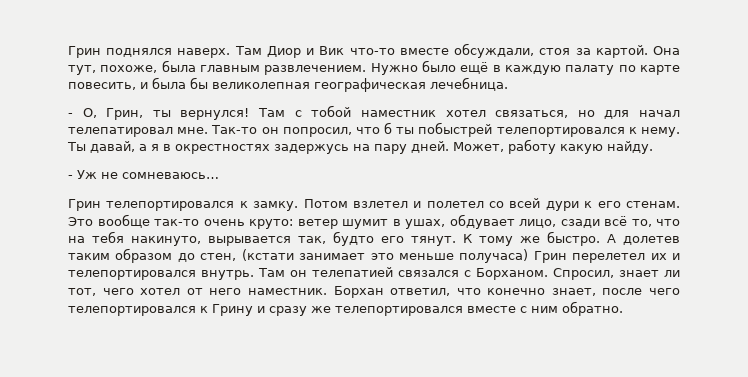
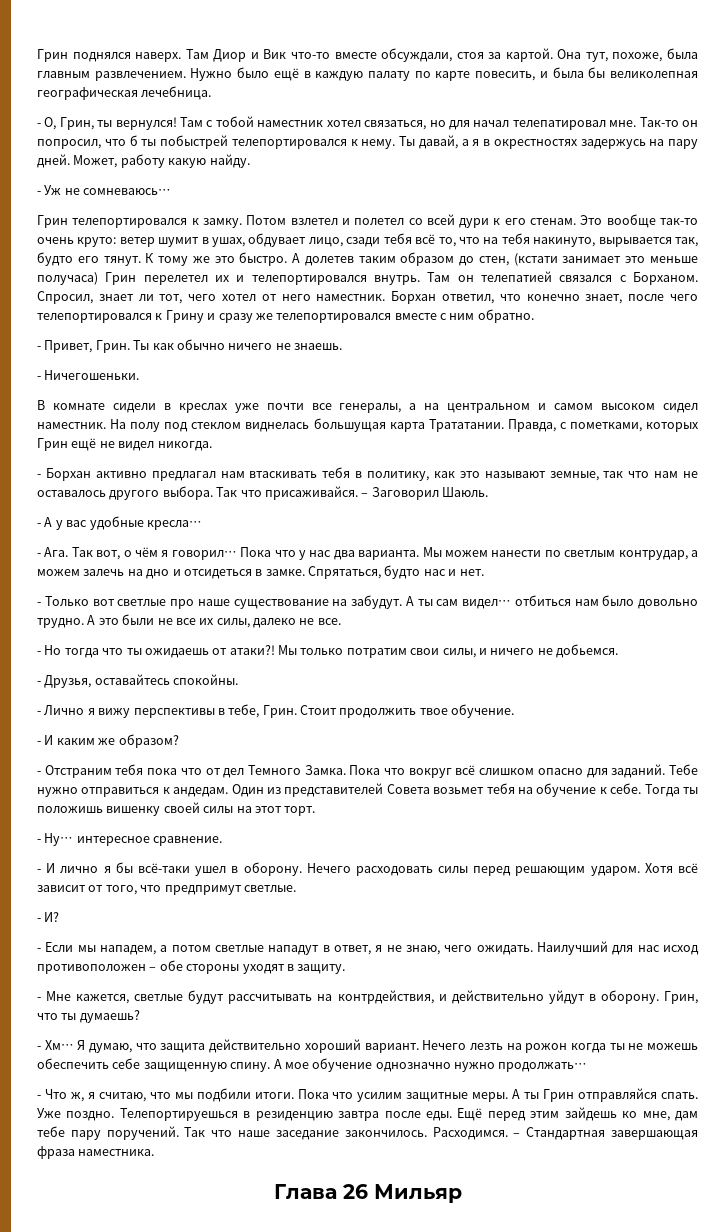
(600, 223) none -> [383,233,412,244] тебя
(540, 239) none -> [214,256,235,263] это
(623, 308) none -> [37,339,342,353] [37,370,140,380] [37,400,698,413] [37,418,700,432] [37,438,212,451] [37,467,698,481] [37,486,488,500] [37,516,202,530] [37,547,698,560] [37,565,484,579] [37,595,698,609] [37,614,341,628] [37,644,618,658] [37,674,239,688] [37,704,515,718] [37,734,179,748] [37,764,698,778] [37,783,698,797] [37,802,316,816] [37,833,223,846] [37,862,698,876] [37,885,296,895] [37,912,60,922] [37,941,699,955] [37,960,346,974] [37,990,699,1004] [37,1010,140,1023] [37,1039,698,1053] [37,1058,588,1072] [37,1088,699,1102] [37,1107,699,1121] [37,1126,698,1140] [37,1146,155,1159] [273,1184,462,1203] // - Привет, Грин. Ты как обычно ничего не знаешь. // - Ничегошеньки. // В комнате сидели в креслах уже почти все генералы, а на центральном и самом высоком сидел наместник. На полу под стеклом виднелась большущая карта Трататании. Правда, с пометками, которых Грин ещё не видел никогда. // - Борхан активно предлагал нам втаскивать тебя в политику, как это называют земные, так что нам не оставалось другого выбора. Так что присаживайся. – Заговорил Шаюль. // - А у вас удобные кресла… // - Ага. Так вот, о чём я говорил… Пока что у нас два варианта. Мы можем нанести по светлым контрудар, а можем залечь на дно и отсидеться в замке. Спрятаться, будто нас и нет. // - Только вот светлые про наше существование на забудут. А ты сам видел… отбиться нам было довольно трудно. А это были не все их силы, далеко не все. // - Но тогда что ты ожидаешь от атаки?! Мы только потратим свои силы, и ничего не добьемся. // - Друзья, оставайтесь спокойны. // - Лично я вижу перспективы в тебе, Грин. Стоит продолжить твое обучение. // - И каким же образом? // - Отстраним тебя пока что от дел Темного Замка. Пока что вокруг всё слишком опасно для заданий. Тебе нужно отправиться к андедам. Один из представителей Совета возьмет тебя на обучение к себе. Тогда ты положишь вишенку своей силы на этот торт. // - Ну… интересное сравнение. // - И лично я бы всё-таки ушел в оборону. Нечего расходовать силы перед решающим ударом. Хотя всё зависит от того, что предпримут светлые. // - И? // - Если мы нападем, а потом светлые нападут в ответ, я не знаю, чего ожидать. Наилучший для нас исход противоположен – обе стороны уходят в защиту. // - Мне кажется, светлые будут рассчитывать на контрдействия, и действительно уйдут в оборону. Грин, что ты думаешь? // - Хм… Я думаю, что защита действительно хороший вариант. Нечего лезть на рожон когда ты не можешь обеспечить себе защищенную спину. А мое обучение однозначно нужно продолжать… // - Что ж, я считаю, что мы подбили итоги. Пока что усилим защитные меры. А ты Грин отправляйся спать. Уже поздно. Телепортируешься в резиденцию завтра после еды. Ещё перед этим зайдешь ко мне, дам тебе пару поручений. Так что наше заседание закончилось. Расходимся. – Стандартная завершающая фраза наместника. // Глава 26 Мильяр

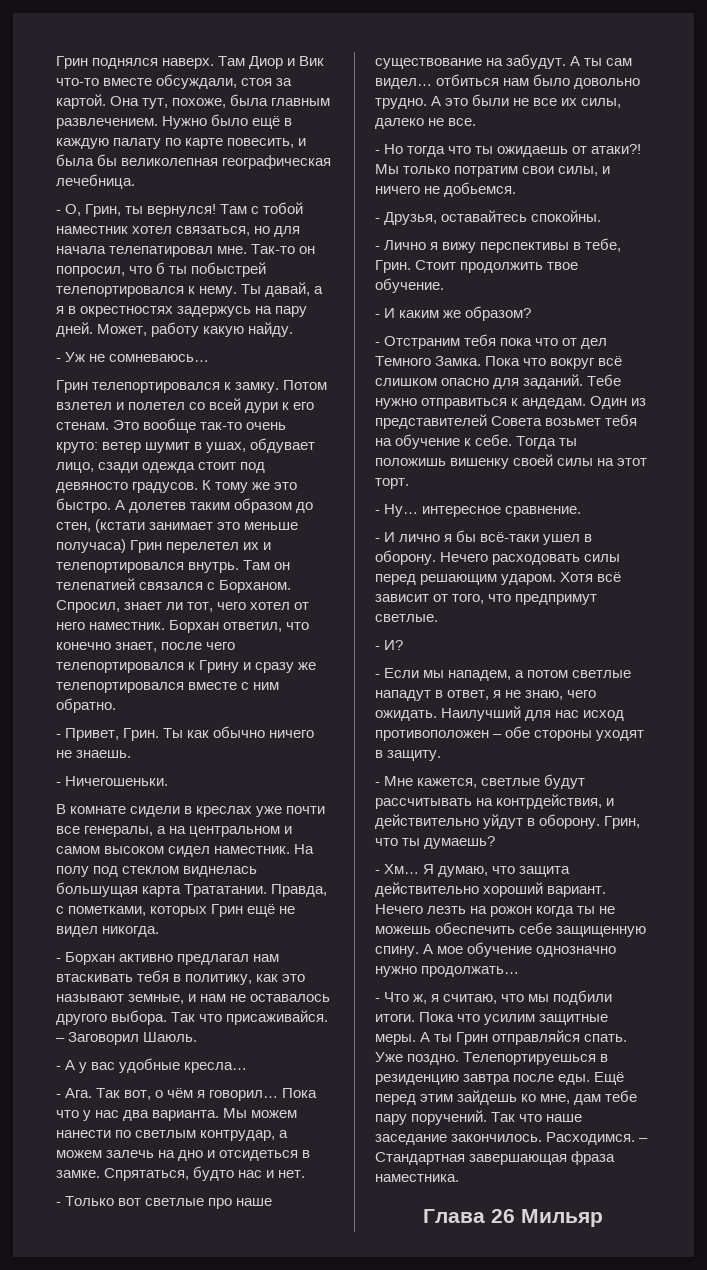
[473,120,510,127] начал -> [56,246,106,254] начала
[383,233,699,247] [37,252,141,266] тебя всё то, что на тебя накинуто, вырывается так, будто его тянут. -> [142,462,266,473] [56,482,199,493] одежда стоит под девяносто градусов.
[603,471,650,478] так что -> [188,994,197,1002] и

